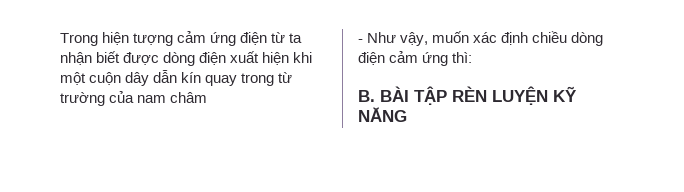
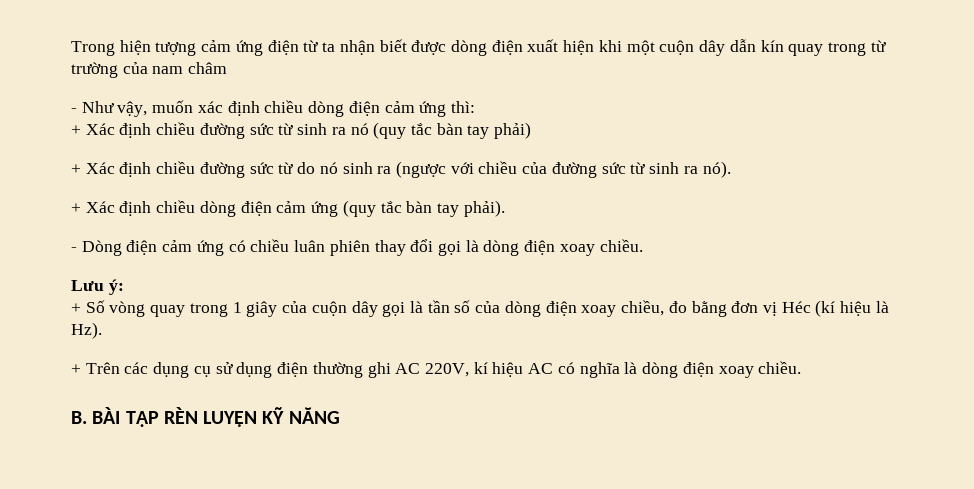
(473, 57) none -> [71,122,532,139] [71,161,731,178] [71,200,505,217] [71,239,643,256] [71,279,124,295] [71,300,889,317] [71,322,102,339] [71,361,802,378] // + Xác định chiều đường sức từ sinh ra nó (quy tắc bàn tay phải) // + Xác định chiều đường sức từ do nó sinh ra (ngược với chiều của đường sức từ sinh ra nó). // + Xác định chiều dòng điện cảm ứng (quy tắc bàn tay phải). // - Dòng điện cảm ứng có chiều luân phiên thay đổi gọi là dòng điện xoay chiều. // Lưu ý: // + Số vòng quay trong 1 giây của cuộn dây gọi là tần số của dòng điện xoay chiều, đo bằng đơn vị Héc (kí hiệu là Hz). // + Trên các dụng cụ sử dụng điện thường ghi AC 220V, kí hiệu AC có nghĩa là dòng điện xoay chiều.

